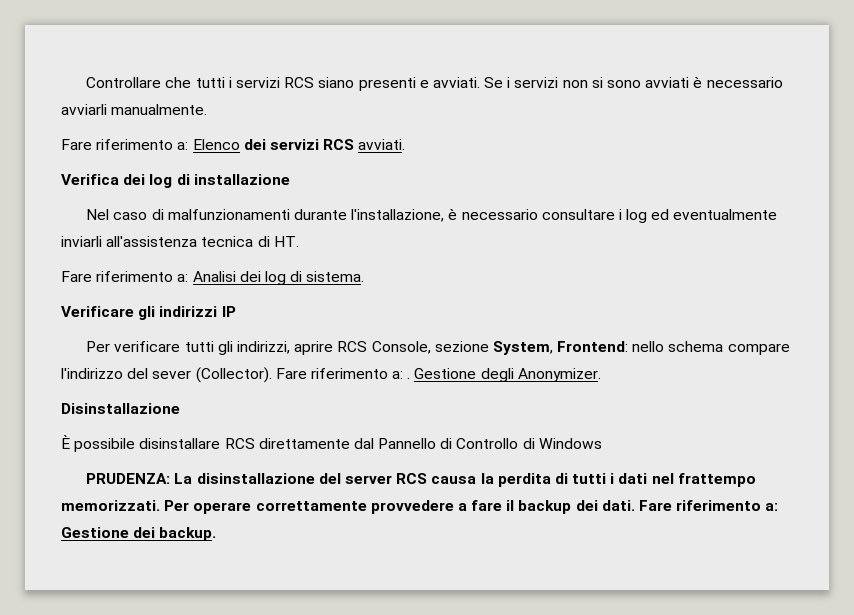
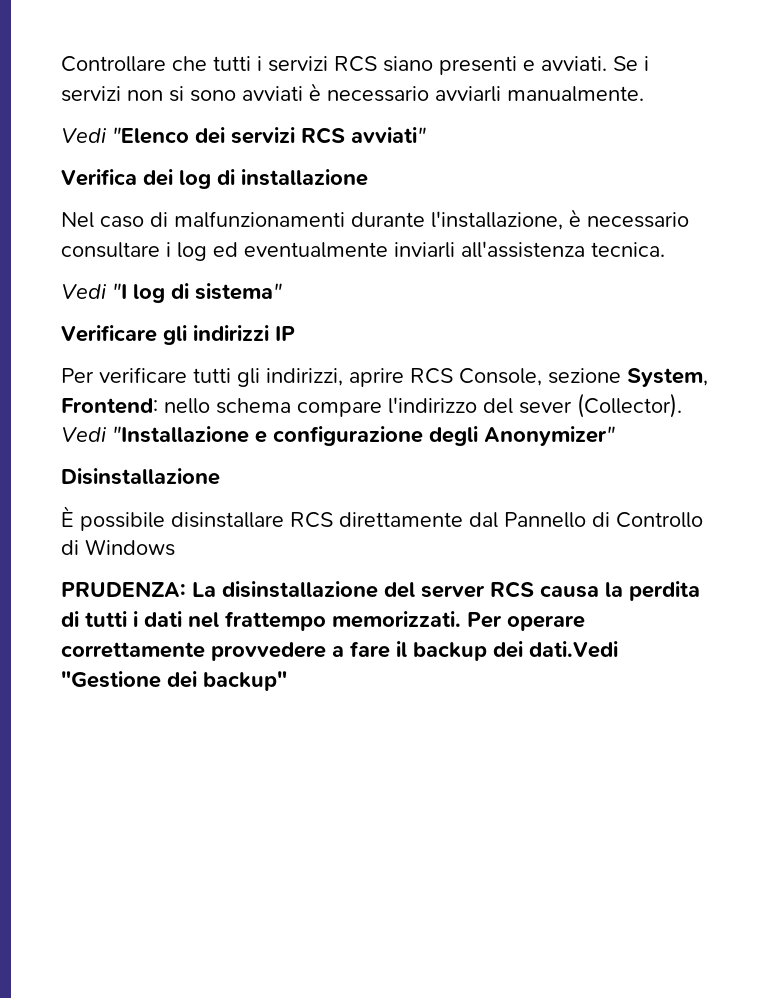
[61,139,240,150] Fare riferimento a: Elenco -> [61,127,189,144] Vedi "Elenco
[358,139,406,150] avviati. -> [351,127,426,143] avviati"
[201,236,299,247] [61,271,365,285] tecnica di HT. // Fare riferimento a: Analisi dei log di sistema. -> [591,242,665,257] [61,283,282,303] tecnica. // Vedi "I log di sistema"
[275,368,601,382] Fare riferimento a: . Gestione degli Anonymizer. -> [61,426,615,446] Vedi "Installazione e configurazione degli Anonymizer"
[601,500,779,511] [61,527,217,541] dati. Fare riferimento a: Gestione dei backup. -> [529,641,618,658] [61,671,287,691] dati.Vedi "Gestione dei backup"

